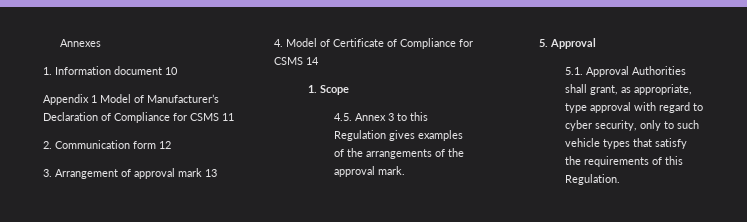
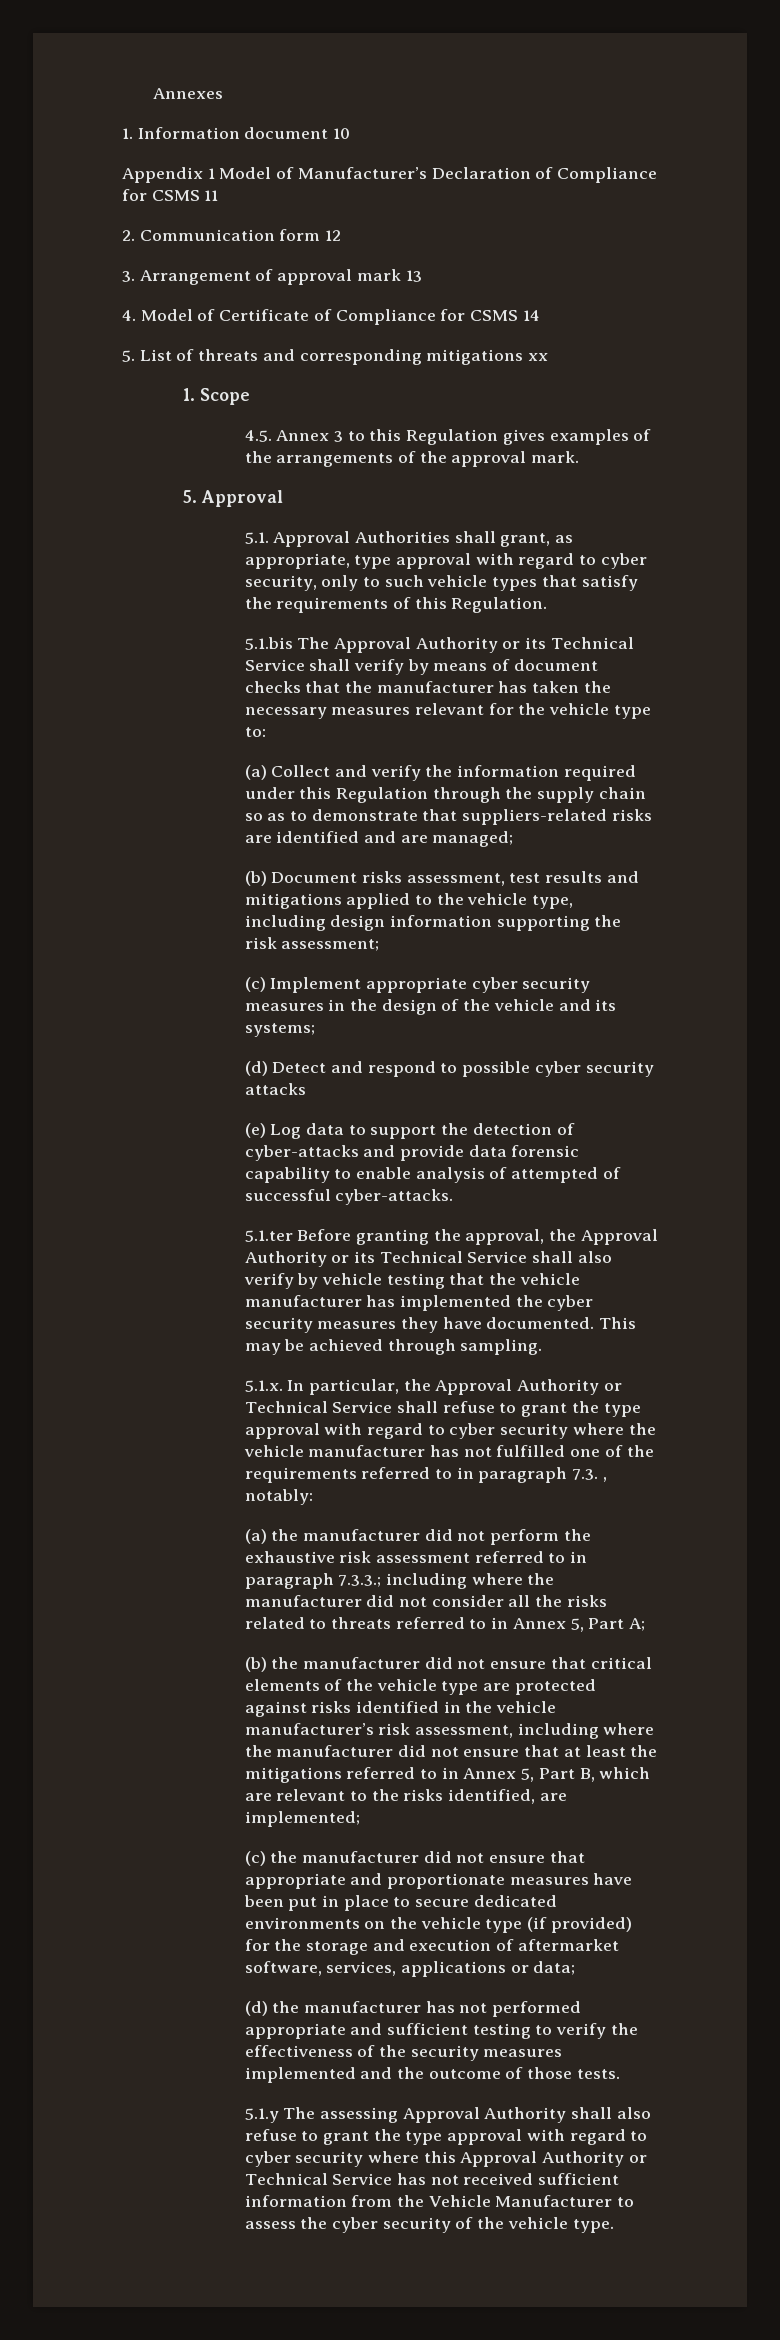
(319, 61) none -> [122,349,549,365] // 5. List of threats and corresponding mitigations xx
(620, 179) none -> [244,637,634,653] [244,659,598,675] [244,681,611,693] [244,703,651,719] [244,727,266,737] [244,765,636,781] [244,787,646,803] [244,809,652,825] [244,831,514,847] [244,871,639,886] [244,893,574,909] [244,915,622,931] [244,937,380,951] [244,977,591,993] [244,999,617,1015] [244,1023,315,1037] [244,1061,654,1077] [244,1083,306,1095] [244,1123,575,1139] [244,1145,580,1161] [244,1167,621,1183] [244,1189,454,1205] [244,1229,658,1245] [244,1251,612,1267] [243,1273,580,1289] [244,1295,594,1311] [244,1317,637,1333] [244,1339,543,1355] [244,1379,622,1395] [244,1401,641,1417] [244,1423,656,1439] [243,1445,654,1457] [244,1467,607,1483] [244,1489,313,1505] [244,1529,591,1545] [244,1551,588,1563] [244,1573,555,1589] [244,1595,607,1607] [244,1617,646,1632] [244,1657,652,1672] [244,1679,596,1695] [244,1701,557,1717] [244,1723,655,1739] [244,1745,658,1757] [244,1767,651,1783] [244,1789,567,1804] [244,1811,360,1827] [244,1851,585,1866] [244,1873,633,1889] [243,1895,557,1911] [244,1917,632,1933] [244,1939,619,1955] [244,1961,576,1977] [244,2001,582,2017] [244,2023,638,2039] [244,2045,563,2061] [244,2067,620,2083] [244,2107,651,2123] [244,2129,648,2145] [244,2151,647,2167] [244,2173,620,2185] [244,2195,635,2207] [244,2217,614,2233] // 5.1.bis The Approval Authority or its Technical Service shall verify by means of document checks that the manufacturer has taken the necessary measures relevant for the vehicle type to: // (a) Collect and verify the information required under this Regulation through the supply chain so as to demonstrate that suppliers-related risks are identified and are managed; // (b) Document risks assessment, test results and mitigations applied to the vehicle type, including design information supporting the risk assessment; // (c) Implement appropriate cyber security measures in the design of the vehicle and its systems; // (d) Detect and respond to possible cyber security attacks // (e) Log data to support the detection of cyber-attacks and provide data forensic capability to enable analysis of attempted of successful cyber-attacks. // 5.1.ter Before granting the approval, the Approval Authority or its Technical Service shall also verify by vehicle testing that the vehicle manufacturer has implemented the cyber security measures they have documented. This may be achieved through sampling. // 5.1.x. In particular, the Approval Authority or Technical Service shall refuse to grant the type approval with regard to cyber security where the vehicle manufacturer has not fulfilled one of the requirements referred to in paragraph 7.3. , notably: // (a) the manufacturer did not perform the exhaustive risk assessment referred to in paragraph 7.3.3.; including where the manufacturer did not consider all the risks related to threats referred to in Annex 5, Part A; // (b) the manufacturer did not ensure that critical elements of the vehicle type are protected against risks identified in the vehicle manufacturer’s risk assessment, including where the manufacturer did not ensure that at least the mitigations referred to in Annex 5, Part B, which are relevant to the risks identified, are implemented; // (c) the manufacturer did not ensure that appropriate and proportionate measures have been put in place to secure dedicated environments on the vehicle type (if provided) for the storage and execution of aftermarket software, services, applications or data; // (d) the manufacturer has not performed appropriate and sufficient testing to verify the effectiveness of the security measures implemented and the outcome of those tests. // 5.1.y The assessing Approval Authority shall also refuse to grant the type approval with regard to cyber security where this Approval Authority or Technical Service has not received sufficient information from the Vehicle Manufacturer to assess the cyber security of the vehicle type.

